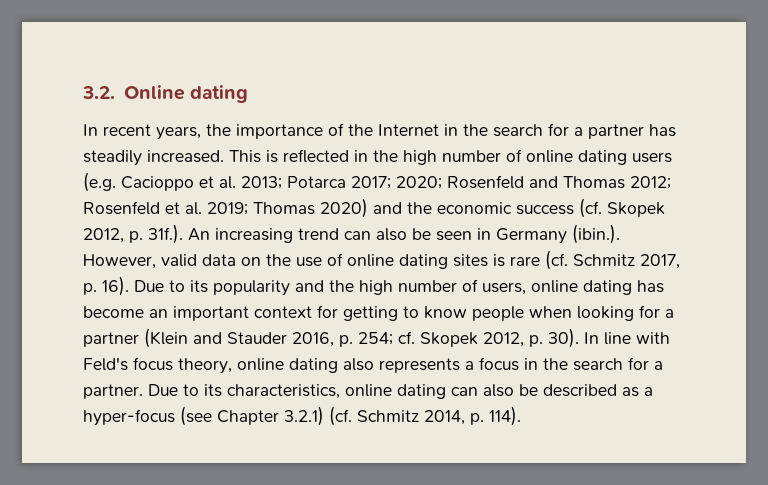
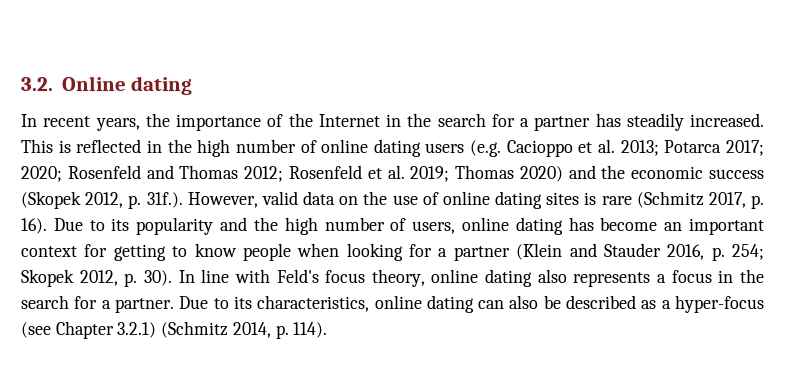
[579,198,665,218] (cf. Skopek -> [21,191,81,209] (Skopek
[188,224,620,244] An increasing trend can also be seen in Germany (ibin.). -> (183, 200) none
[545,250,635,270] (cf. Schmitz -> [636,191,704,208] (Schmitz
[398,331,415,344] cf. -> (764, 252) none
[329,406,419,426] (cf. Schmitz -> [161,321,229,338] (Schmitz

